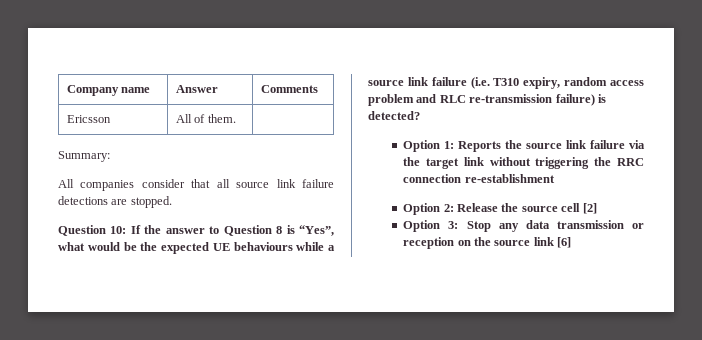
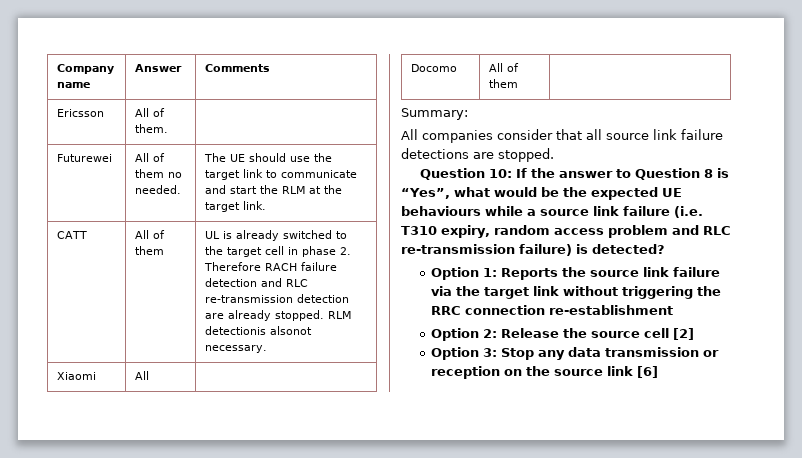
(236, 118) none -> [56,154,112,162] [134,153,165,162] [134,169,182,178] [134,185,181,194] [203,153,332,162] [204,169,357,180] [204,185,342,194] [204,201,266,212] [56,231,87,239] [134,230,165,239] [134,246,164,255] [204,230,347,241] [204,246,351,257] [203,262,337,271] [204,278,308,287] [204,294,349,303] [204,310,351,321] [204,326,312,335] [204,345,267,353] [56,372,96,380] [134,371,149,380] [410,64,457,72] [488,63,519,72] [488,79,518,88] // Futurewei | All of them no needed. | The UE should use the target link to communicate and start the RLM at the target link. // CATT | All of them | UL is already switched to the target cell in phase 2. Therefore RACH failure detection and RLC re-transmission detection are already stopped. RLM detectionis alsonot necessary. // Xiaomi | All | // Docomo | All of them |

